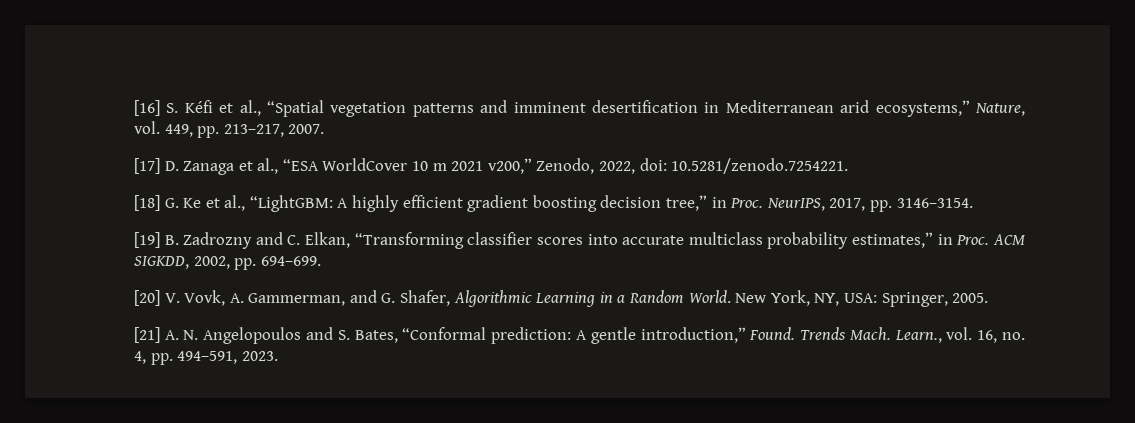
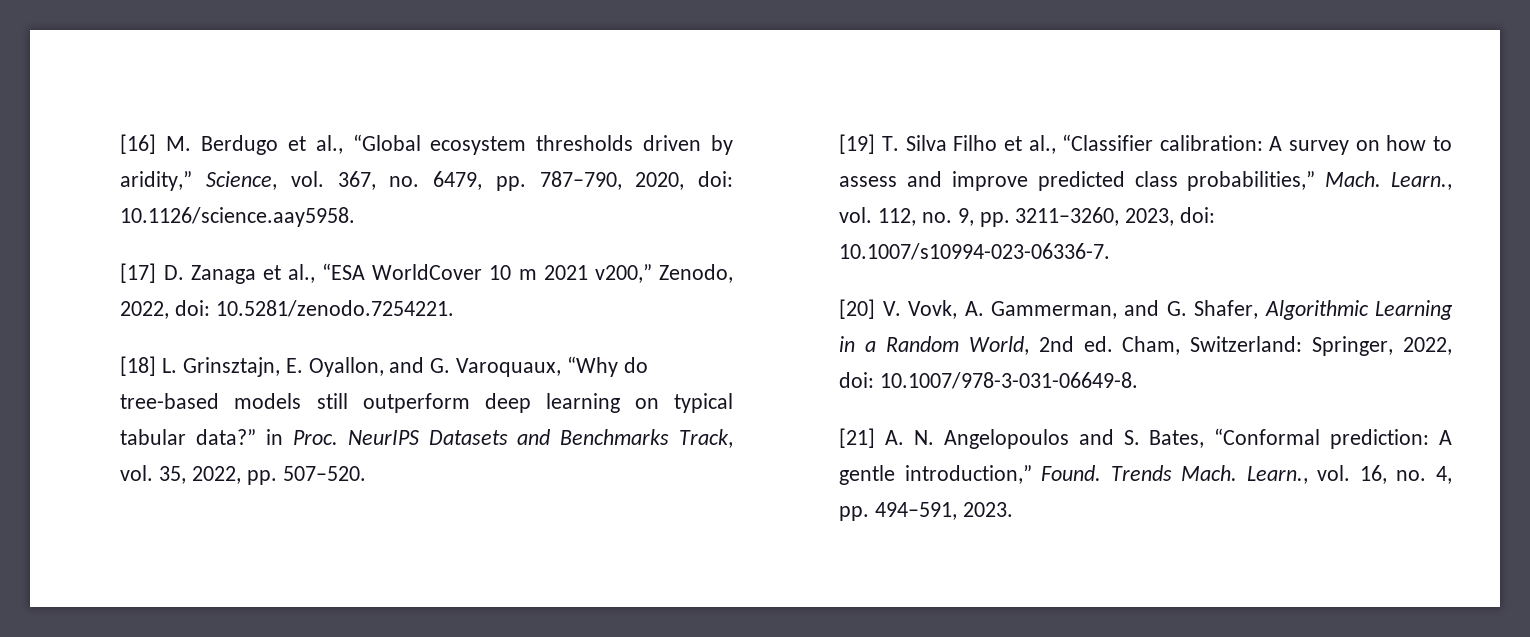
[166,100,1025,117] [133,121,325,138] S. Kéfi et al., “Spatial vegetation patterns and imminent desertification in Mediterranean arid ecosystems,” Nature, vol. 449, pp. 213–217, 2007. -> [166,134,733,155] [120,171,733,191] [120,207,356,227] M. Berdugo et al., “Global ecosystem thresholds driven by aridity,” Science, vol. 367, no. 6479, pp. 787–790, 2020, doi: 10.1126/science.aay5958.
[164,195,973,212] [133,232,1026,249] [133,256,321,270] G. Ke et al., “LightGBM: A highly efficient gradient boosting decision tree,” in Proc. NeurIPS, 2017, pp. 3146–3154. // [19] B. Zadrozny and C. Elkan, “Transforming classifier scores into accurate multiclass probability estimates,” in Proc. ACM SIGKDD, 2002, pp. 694–699. -> [162,356,648,377] [120,393,733,413] [120,429,733,448] [120,465,366,485] [839,134,1453,155] [839,171,1452,191] [839,207,1215,227] [839,243,1111,260] L. Grinsztajn, E. Oyallon, and G. Varoquaux, “Why do tree-based models still outperform deep learning on typical tabular data?” in Proc. NeurIPS Datasets and Benchmarks Track, vol. 35, 2022, pp. 507–520. // [19] T. Silva Filho et al., “Classifier calibration: A survey on how to assess and improve predicted class probabilities,” Mach. Learn., vol. 112, no. 9, pp. 3211–3260, 2023, doi: 10.1007/s10994-023-06336-7.
[688,290,989,307] World. New York, NY, USA: Springer, 2005. -> [968,336,1452,356] [839,372,1139,389] World, 2nd ed. Cham, Switzerland: Springer, 2022, doi: 10.1007/978-3-031-06649-8.

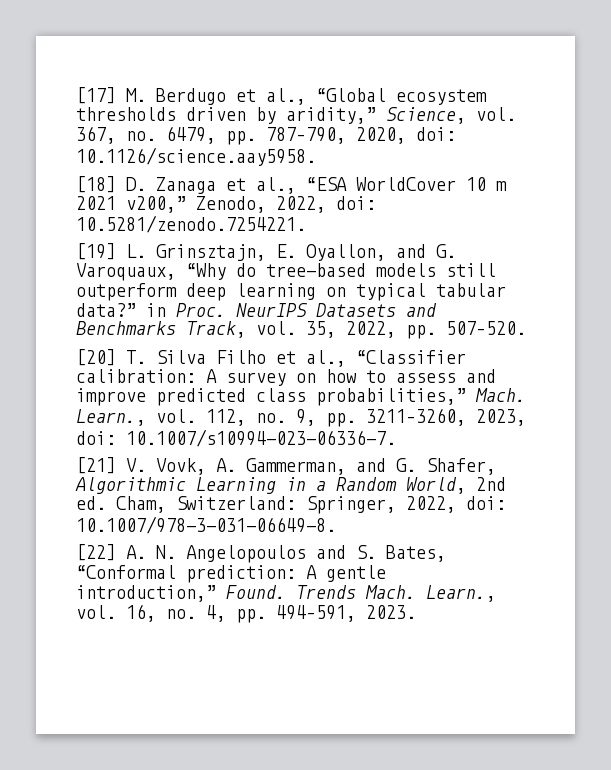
[120,134,157,154] [16] -> [75,87,116,104] [17]
[120,263,157,283] [17] -> [75,176,116,193] [18]
[120,356,157,376] [18] -> [75,243,116,260] [19]
[839,134,876,154] [19] -> [75,349,116,366] [20]
[839,299,876,319] [20] -> [75,457,116,474] [21]
[839,428,876,448] [21] -> [75,544,116,561] [22]

